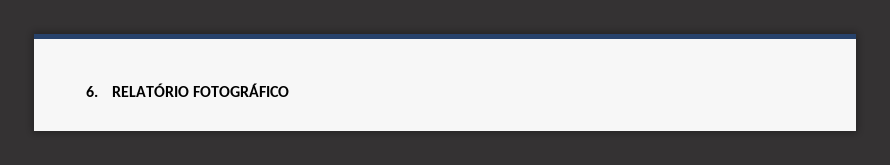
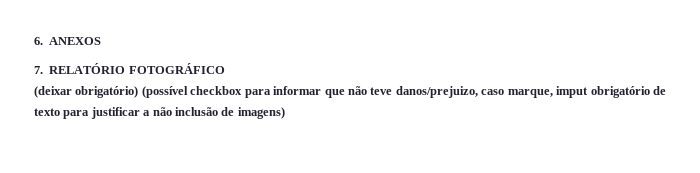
(98, 91) none -> [49,37,102,45] [34,66,43,74] ANEXOS // 7.
(290, 90) none -> [34,86,667,98] [34,107,285,119] // (deixar obrigatório) (possível checkbox para informar que não teve danos/prejuizo, caso marque, imput obrigatório de texto para justificar a não inclusão de imagens)

